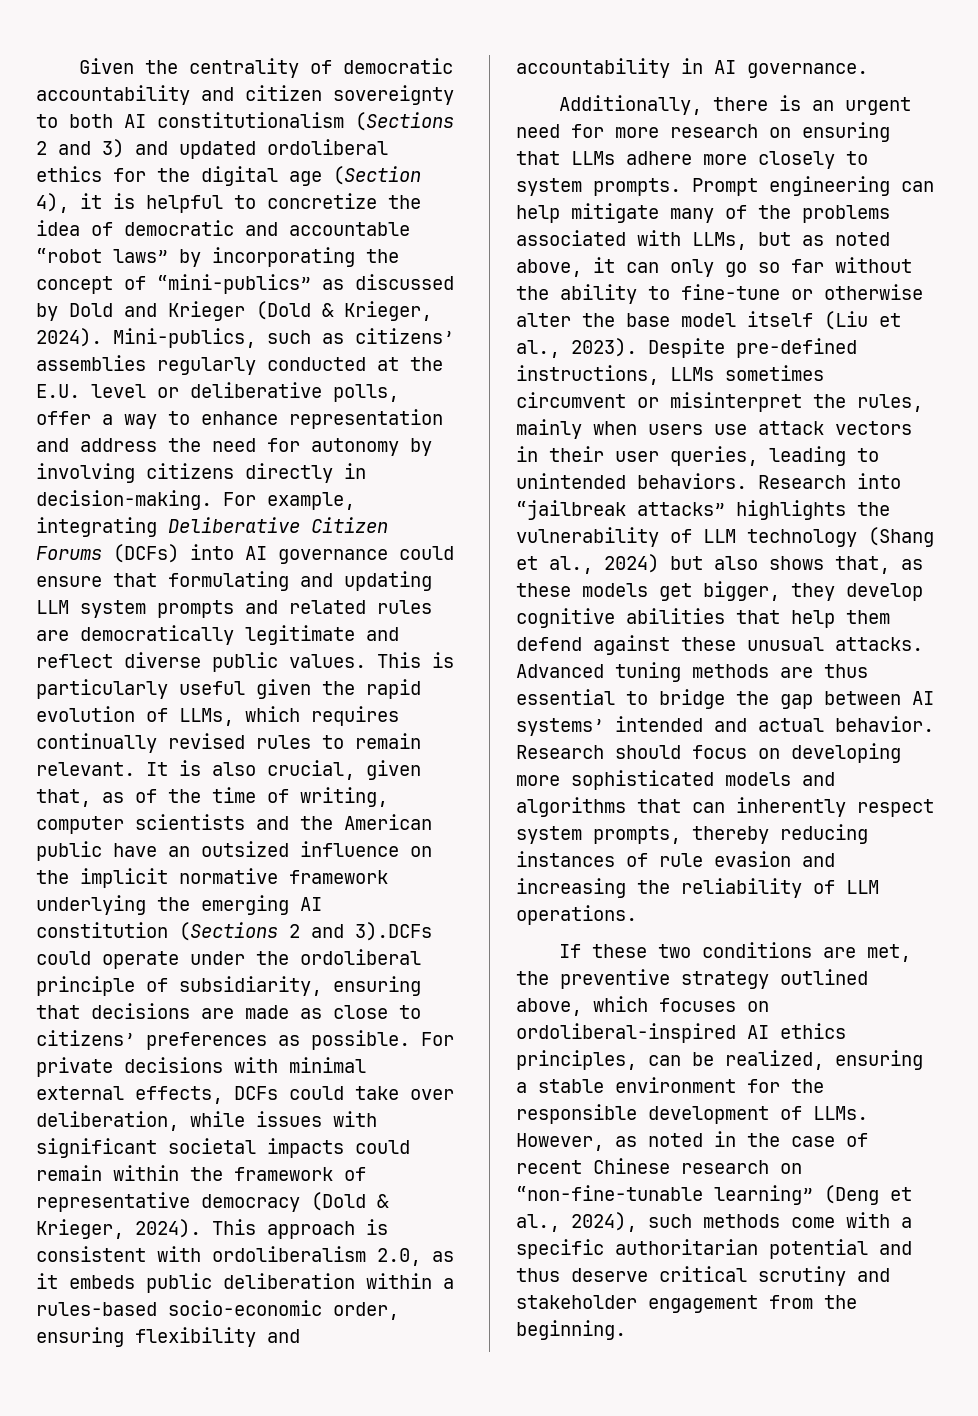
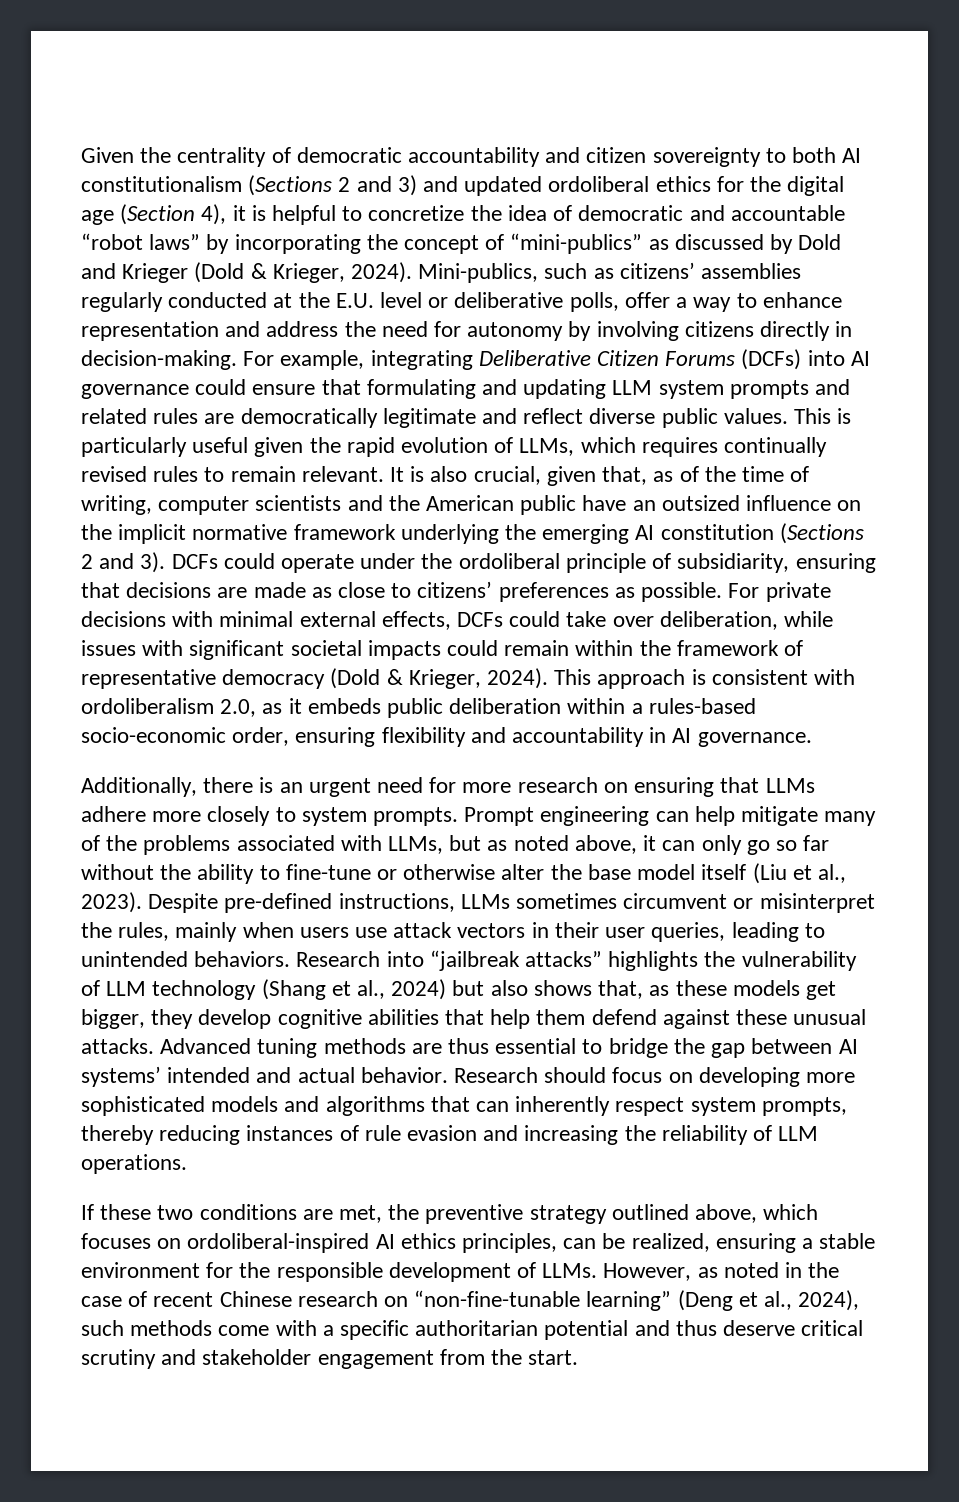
[355,922,432,941] 3).DCFs -> [140,552,218,573] 3). DCFs
[516,1320,626,1340] beginning. -> [528,1350,579,1365] start.

